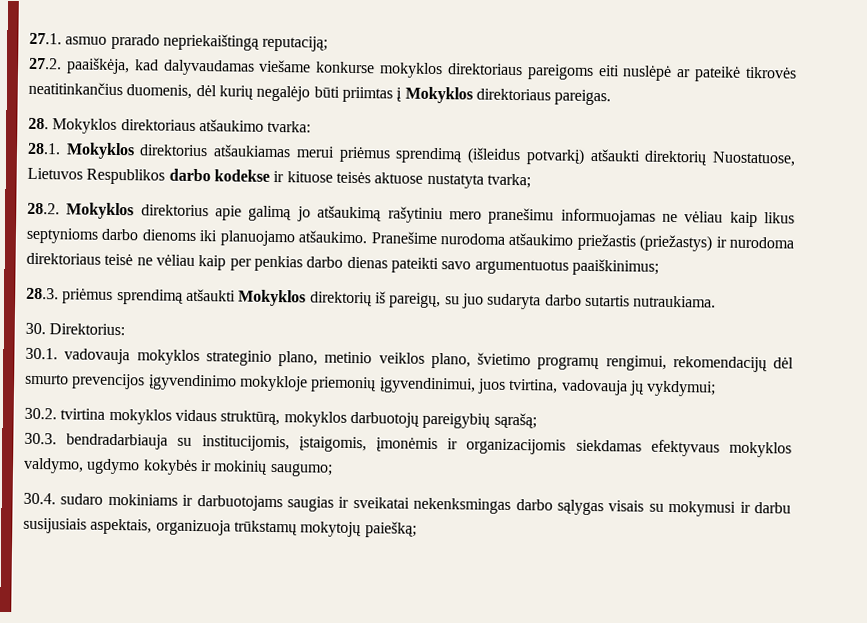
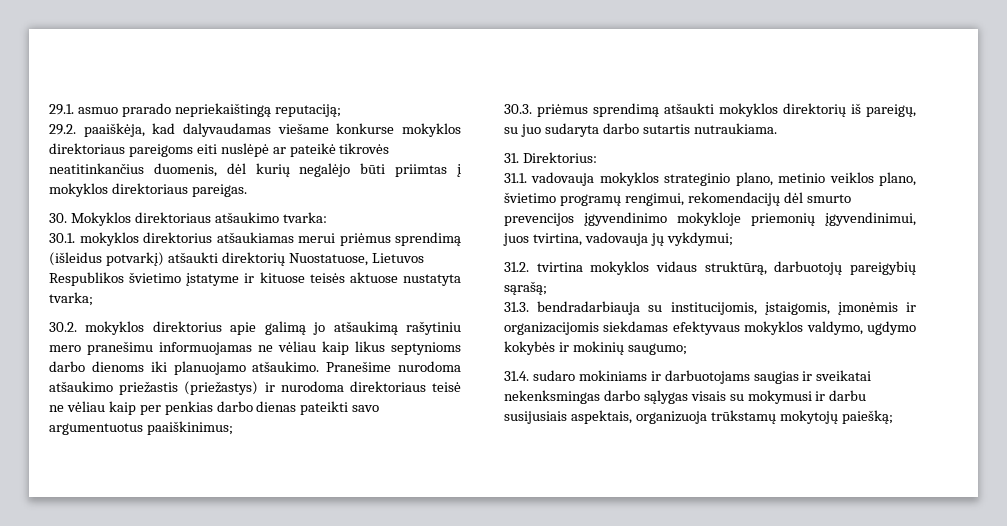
[29,32,62,45] 27.1. -> [49,104,74,115] 29.1.
[29,57,62,70] 27.2. -> [49,124,76,135] 29.2.
[404,86,473,104] Mokyklos -> [49,183,108,197] mokyklos
[28,117,49,130] 28. -> [49,213,67,223] 30.
[27,142,135,160] 28.1. Mokyklos -> [49,232,139,246] 30.1. mokyklos
[168,168,270,182] darbo kodekse -> [129,272,240,286] švietimo įstatyme
[27,202,135,220] 28.2. Mokyklos -> [49,321,145,335] 30.2. mokyklos
[26,287,59,300] 28.3. -> [504,104,532,114] 30.3.
[238,289,307,307] Mokyklos -> [719,103,778,117] mokyklos
[25,322,46,335] 30. -> [504,153,519,163] 31.
[25,347,58,360] 30.1. -> [504,173,527,183] 31.1.
[24,407,57,420] 30.2. -> [504,262,529,272] 31.2.
[283,411,347,427] mokyklos -> (767, 268) none
[24,432,57,445] 30.3. -> [504,302,529,312] 31.3.
[23,492,56,505] 30.4. -> [504,371,529,381] 31.4.

